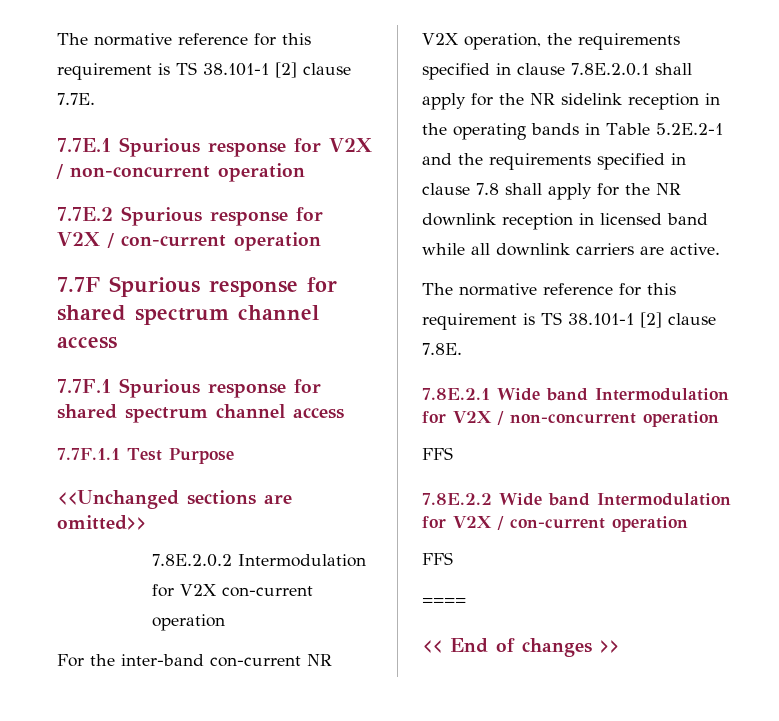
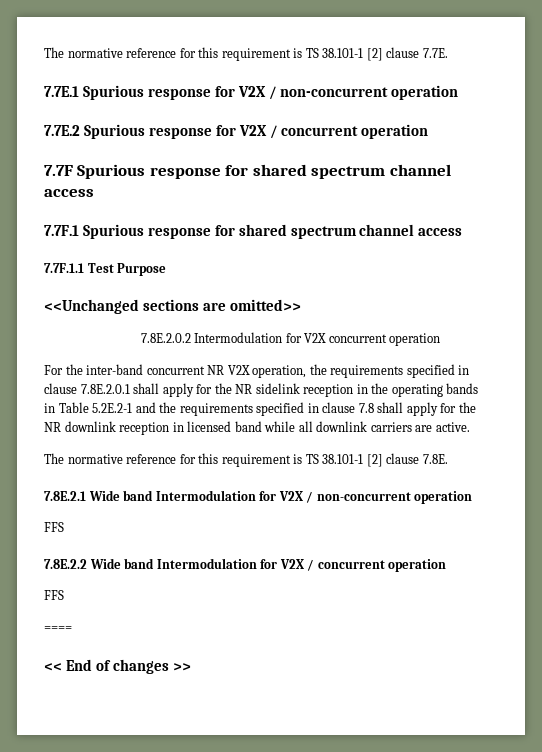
[121,235,226,247] con-current -> [281,126,359,136] concurrent
[221,586,313,597] con-current -> [328,334,387,343] concurrent
[210,656,301,667] con-current -> [146,366,205,375] concurrent
[510,518,605,529] con-current -> [317,560,385,569] concurrent

